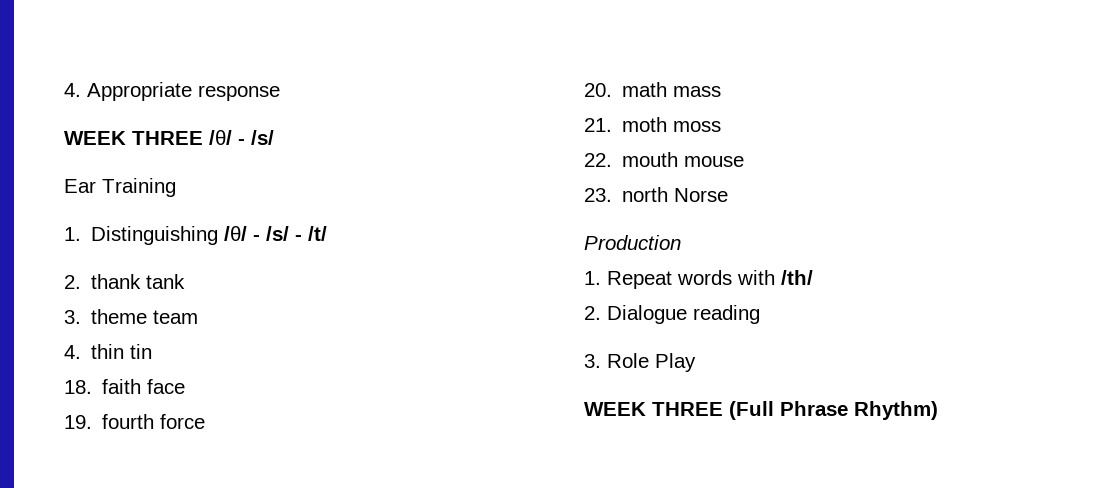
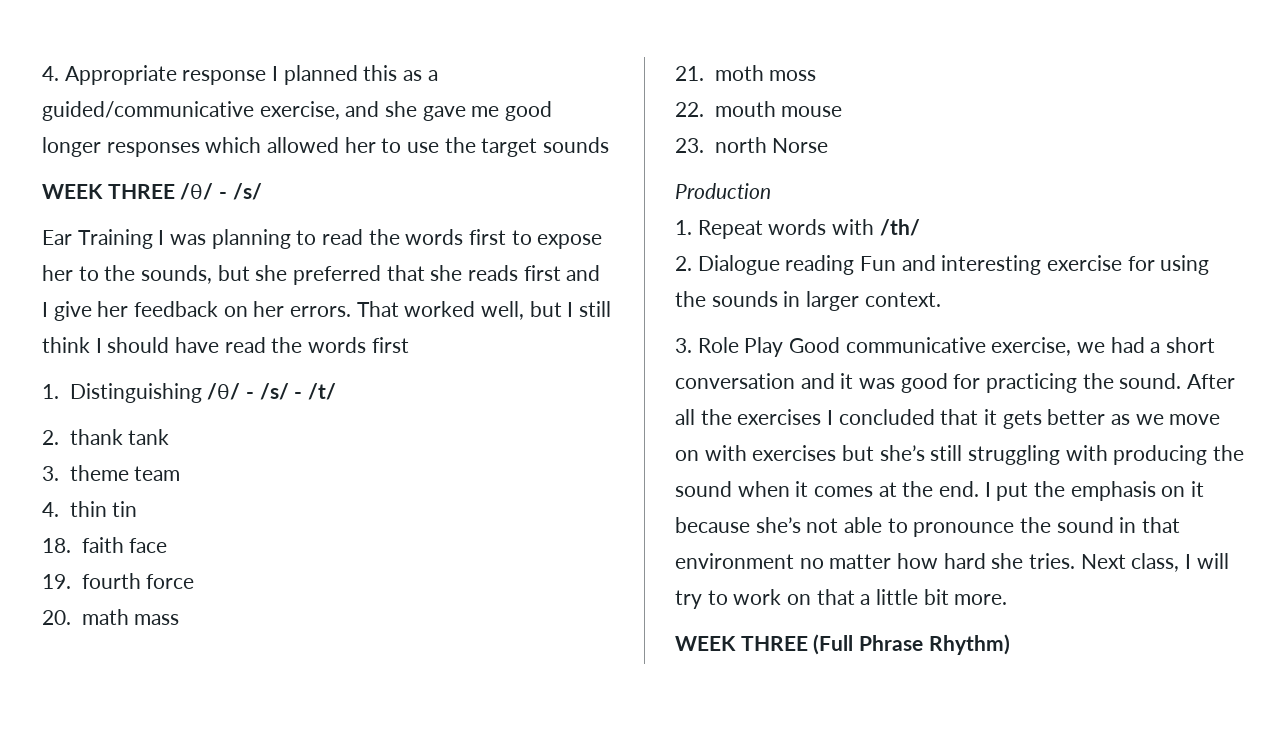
(280, 93) none -> [272,65,438,85] [42,101,553,121] [42,137,610,157] I planned this as a guided/communicative exercise, and she gave me good longer responses which allowed her to use the target sounds
(176, 187) none -> [158,229,603,249] [42,265,601,285] [42,301,612,321] [42,337,409,353] I was planning to read the words first to expose her to the sounds, but she preferred that she reads first and I give her feedback on her errors. That worked well, but I still think I should have read the words first
[584,353,696,372] // 3. Role Play -> [860,255,1210,275] [675,291,941,311] [675,337,1216,357] [675,373,1236,393] [675,409,1221,429] [675,445,1245,465] [675,481,1205,501] [675,517,1181,537] [675,553,1229,572] [675,589,1008,609] Fun and interesting exercise for using the sounds in larger context. // 3. Role Play Good communicative exercise, we had a short conversation and it was good for practicing the sound. After all the exercises I concluded that it gets better as we move on with exercises but she’s still struggling with producing the sound when it comes at the end. I put the emphasis on it because she’s not able to pronounce the sound in that environment no matter how hard she tries. Next class, I will try to work on that a little bit more.

